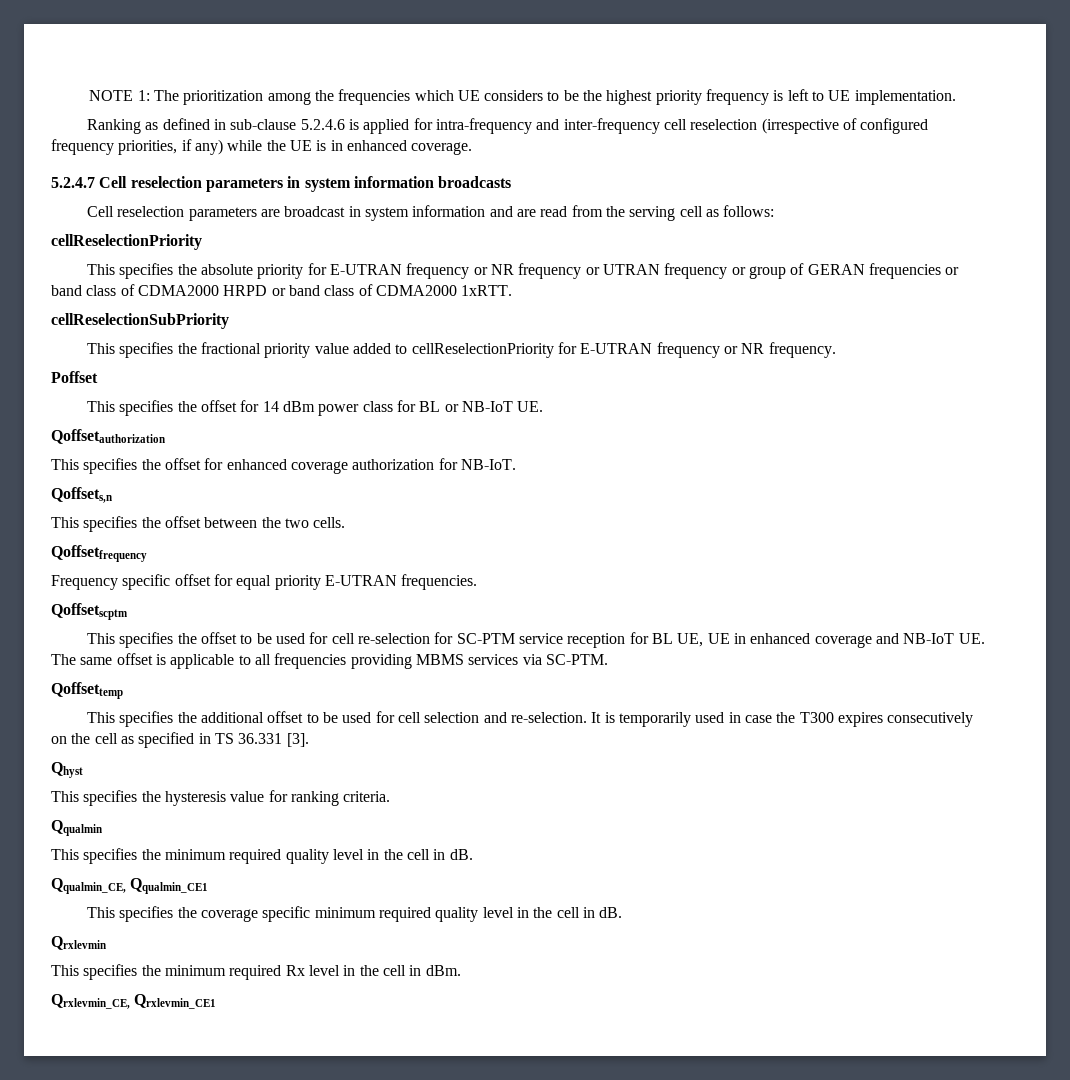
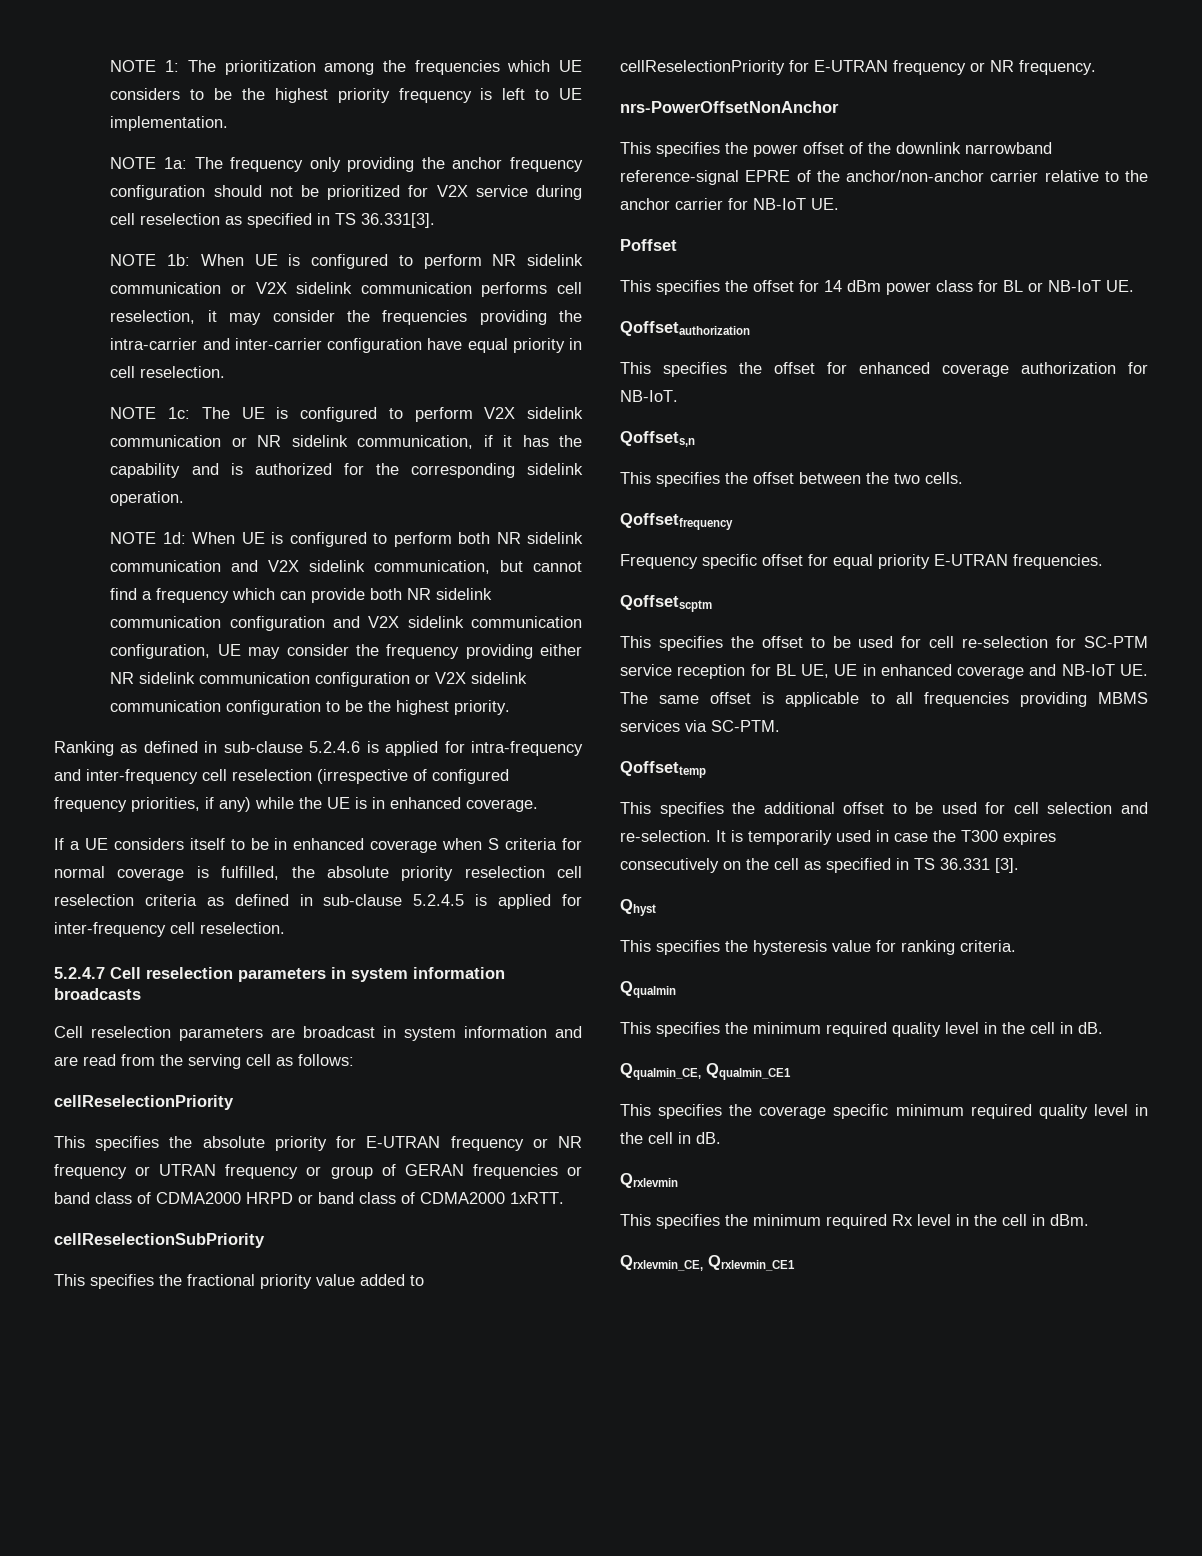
(956, 97) none -> [110,157,583,172] [110,185,582,200] [110,213,436,228] [110,254,584,269] [110,282,582,297] [110,310,582,325] [110,338,582,353] [110,366,226,378] [110,407,584,422] [110,435,582,449] [110,463,583,478] [110,491,185,506] [110,532,583,547] [110,560,582,574] [110,588,493,603] [110,616,582,631] [110,644,582,659] [110,672,528,687] [110,700,511,715] // NOTE 1a: The frequency only providing the anchor frequency configuration should not be prioritized for V2X service during cell reselection as specified in TS 36.331[3]. // NOTE 1b: When UE is configured to perform NR sidelink communication or V2X sidelink communication performs cell reselection, it may consider the frequencies providing the intra-carrier and inter-carrier configuration have equal priority in cell reselection. // NOTE 1c: The UE is configured to perform V2X sidelink communication or NR sidelink communication, if it has the capability and is authorized for the corresponding sidelink operation. // NOTE 1d: When UE is configured to perform both NR sidelink communication and V2X sidelink communication, but cannot find a frequency which can provide both NR sidelink communication configuration and V2X sidelink communication configuration, UE may consider the frequency providing either NR sidelink communication configuration or V2X sidelink communication configuration to be the highest priority.
(473, 148) none -> [54,838,582,853] [54,866,582,881] [54,894,583,909] [54,922,285,937] // If a UE considers itself to be in enhanced coverage when S criteria for normal coverage is fulfilled, the absolute priority reselection cell reselection criteria as defined in sub-clause 5.2.4.5 is applied for inter-frequency cell reselection.
(836, 350) none -> [620,101,839,113] [620,142,1052,157] [620,170,1148,185] [620,198,839,210] // nrs-PowerOffsetNonAnchor // This specifies the power offset of the downlink narrowband reference-signal EPRE of the anchor/non-anchor carrier relative to the anchor carrier for NB-IoT UE.

